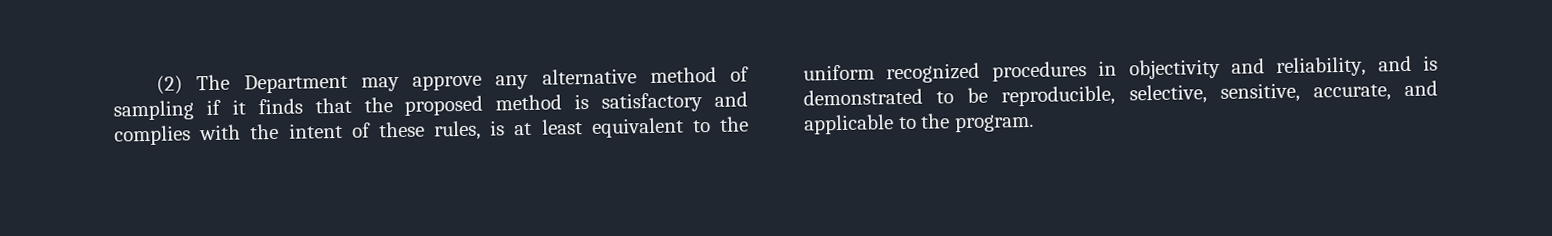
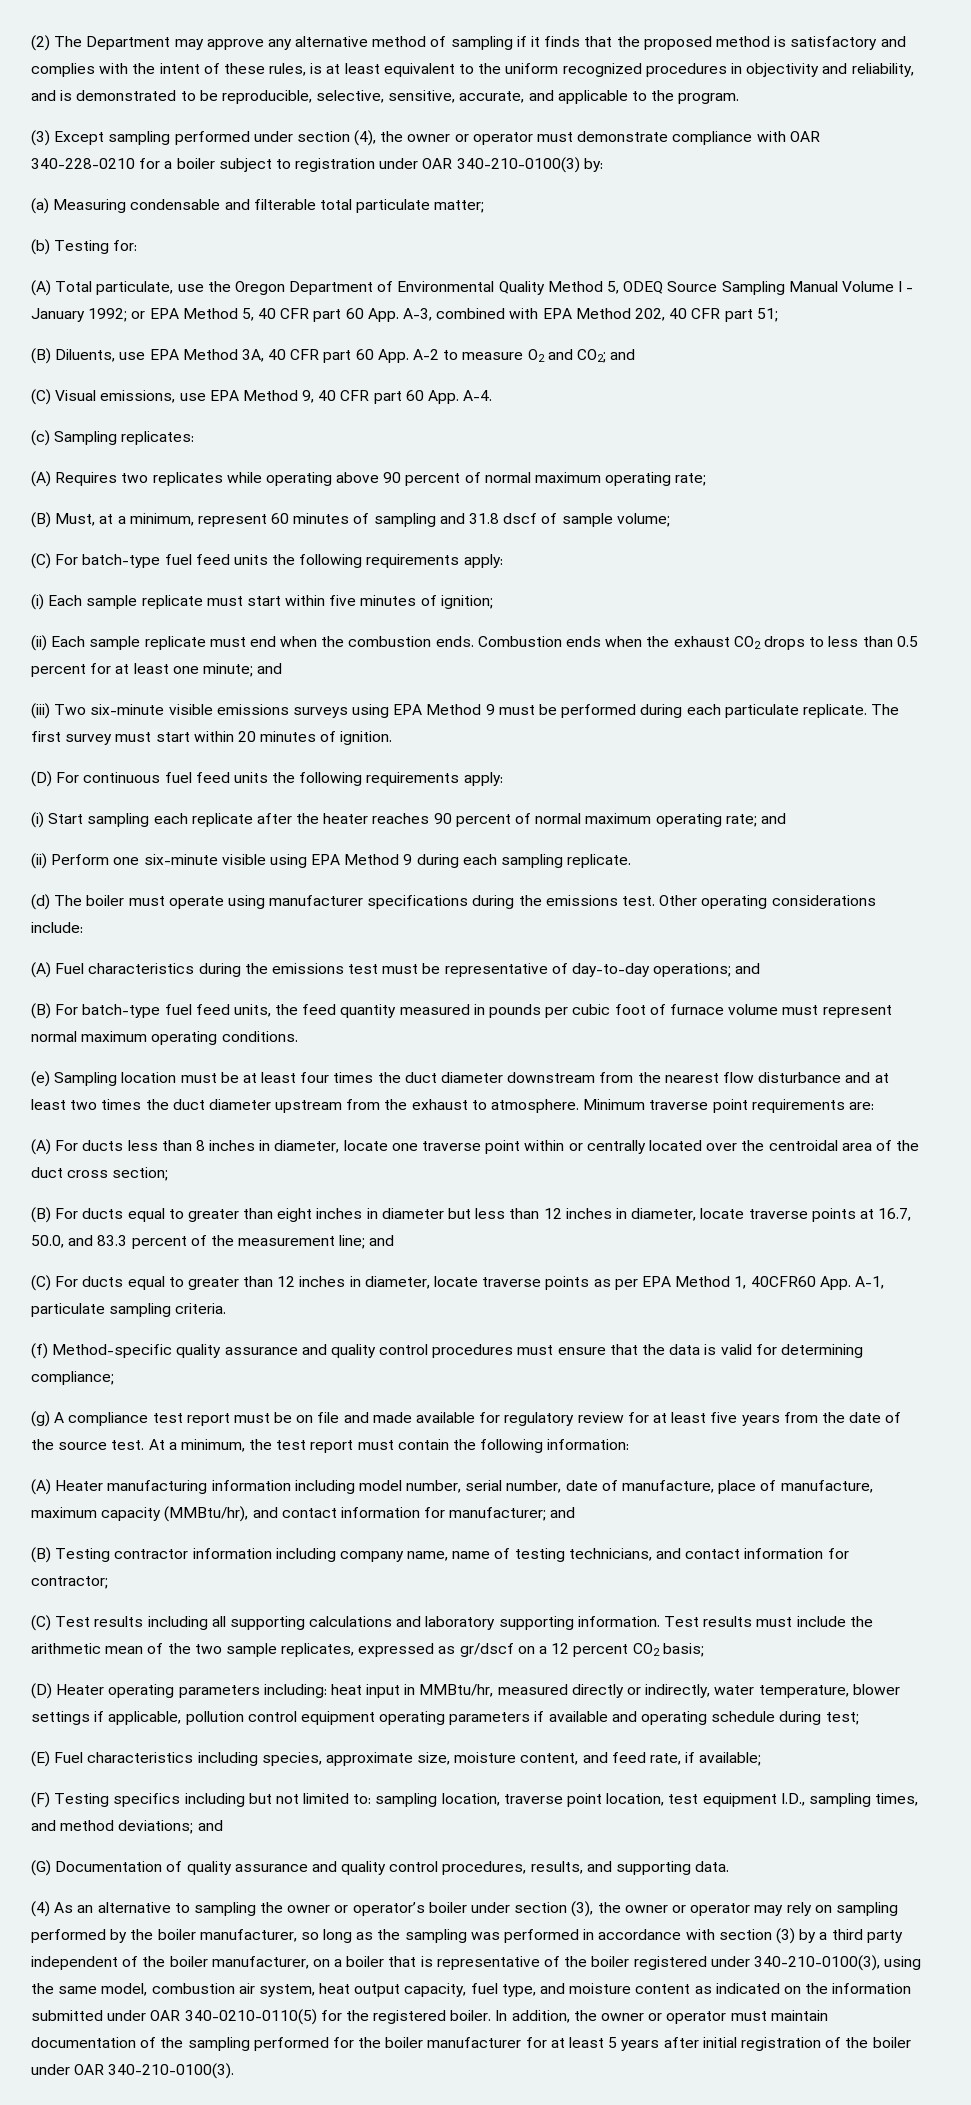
(1034, 123) none -> [31,130,820,146] [31,157,603,173] [31,198,485,214] [31,239,138,255] [31,280,914,296] [31,308,778,322] [31,348,636,364] [31,389,493,405] [31,430,195,446] [31,471,707,487] [31,512,670,528] [31,553,503,569] [31,594,493,610] [31,635,918,651] [31,663,283,677] [31,703,900,719] [31,731,393,745] [31,771,503,787] [31,812,786,828] [31,853,632,869] [31,894,876,910] [31,922,83,933] [31,962,761,978] [31,1003,892,1019] [31,1031,298,1045] [31,1071,889,1087] [31,1099,874,1113] [31,1139,920,1155] [31,1167,169,1181] [31,1207,912,1223] [31,1235,395,1249] [31,1275,884,1291] [31,1303,227,1317] [31,1343,863,1359] [31,1371,114,1385] [31,1411,902,1427] [31,1439,630,1453] [31,1479,873,1495] [31,1506,576,1522] [31,1547,849,1563] [31,1576,108,1589] [31,1615,873,1631] [31,1643,704,1657] [31,1683,900,1699] [31,1711,859,1725] [31,1751,762,1767] [31,1792,919,1808] [31,1820,223,1834] [31,1860,730,1876] [31,1901,898,1917] [31,1928,903,1944] [31,1955,922,1971] [31,1983,912,1997] [31,2009,828,2025] [31,2037,911,2051] [31,2063,235,2079] // (3) Except sampling performed under section (4), the owner or operator must demonstrate compliance with OAR 340-228-0210 for a boiler subject to registration under OAR 340-210-0100(3) by: // (a) Measuring condensable and filterable total particulate matter; // (b) Testing for: // (A) Total particulate, use the Oregon Department of Environmental Quality Method 5, ODEQ Source Sampling Manual Volume I - January 1992; or EPA Method 5, 40 CFR part 60 App. A-3, combined with EPA Method 202, 40 CFR part 51; // (B) Diluents, use EPA Method 3A, 40 CFR part 60 App. A-2 to measure O2 and CO2; and // (C) Visual emissions, use EPA Method 9, 40 CFR part 60 App. A-4. // (c) Sampling replicates: // (A) Requires two replicates while operating above 90 percent of normal maximum operating rate; // (B) Must, at a minimum, represent 60 minutes of sampling and 31.8 dscf of sample volume; // (C) For batch-type fuel feed units the following requirements apply: // (i) Each sample replicate must start within five minutes of ignition; // (ii) Each sample replicate must end when the combustion ends. Combustion ends when the exhaust CO2 drops to less than 0.5 percent for at least one minute; and // (iii) Two six-minute visible emissions surveys using EPA Method 9 must be performed during each particulate replicate. The first survey must start within 20 minutes of ignition. // (D) For continuous fuel feed units the following requirements apply: // (i) Start sampling each replicate after the heater reaches 90 percent of normal maximum operating rate; and // (ii) Perform one six-minute visible using EPA Method 9 during each sampling replicate. // (d) The boiler must operate using manufacturer specifications during the emissions test. Other operating considerations include: // (A) Fuel characteristics during the emissions test must be representative of day-to-day operations; and // (B) For batch-type fuel feed units, the feed quantity measured in pounds per cubic foot of furnace volume must represent normal maximum operating conditions. // (e) Sampling location must be at least four times the duct diameter downstream from the nearest flow disturbance and at least two times the duct diameter upstream from the exhaust to atmosphere. Minimum traverse point requirements are: // (A) For ducts less than 8 inches in diameter, locate one traverse point within or centrally located over the centroidal area of the duct cross section; // (B) For ducts equal to greater than eight inches in diameter but less than 12 inches in diameter, locate traverse points at 16.7, 50.0, and 83.3 percent of the measurement line; and // (C) For ducts equal to greater than 12 inches in diameter, locate traverse points as per EPA Method 1, 40CFR60 App. A-1, particulate sampling criteria. // (f) Method-specific quality assurance and quality control procedures must ensure that the data is valid for determining compliance; // (g) A compliance test report must be on file and made available for regulatory review for at least five years from the date of the source test. At a minimum, the test report must contain the following information: // (A) Heater manufacturing information including model number, serial number, date of manufacture, place of manufacture, maximum capacity (MMBtu/hr), and contact information for manufacturer; and // (B) Testing contractor information including company name, name of testing technicians, and contact information for contractor; // (C) Test results including all supporting calculations and laboratory supporting information. Test results must include the arithmetic mean of the two sample replicates, expressed as gr/dscf on a 12 percent CO2 basis; // (D) Heater operating parameters including: heat input in MMBtu/hr, measured directly or indirectly, water temperature, blower settings if applicable, pollution control equipment operating parameters if available and operating schedule during test; // (E) Fuel characteristics including species, approximate size, moisture content, and feed rate, if available; // (F) Testing specifics including but not limited to: sampling location, traverse point location, test equipment I.D., sampling times, and method deviations; and // (G) Documentation of quality assurance and quality control procedures, results, and supporting data. // (4) As an alternative to sampling the owner or operator’s boiler under section (3), the owner or operator may rely on sampling performed by the boiler manufacturer, so long as the sampling was performed in accordance with section (3) by a third party independent of the boiler manufacturer, on a boiler that is representative of the boiler registered under 340-210-0100(3), using the same model, combustion air system, heat output capacity, fuel type, and moisture content as indicated on the information submitted under OAR 340-0210-0110(5) for the registered boiler. In addition, the owner or operator must maintain documentation of the sampling performed for the boiler manufacturer for at least 5 years after initial registration of the boiler under OAR 340-210-0100(3).

